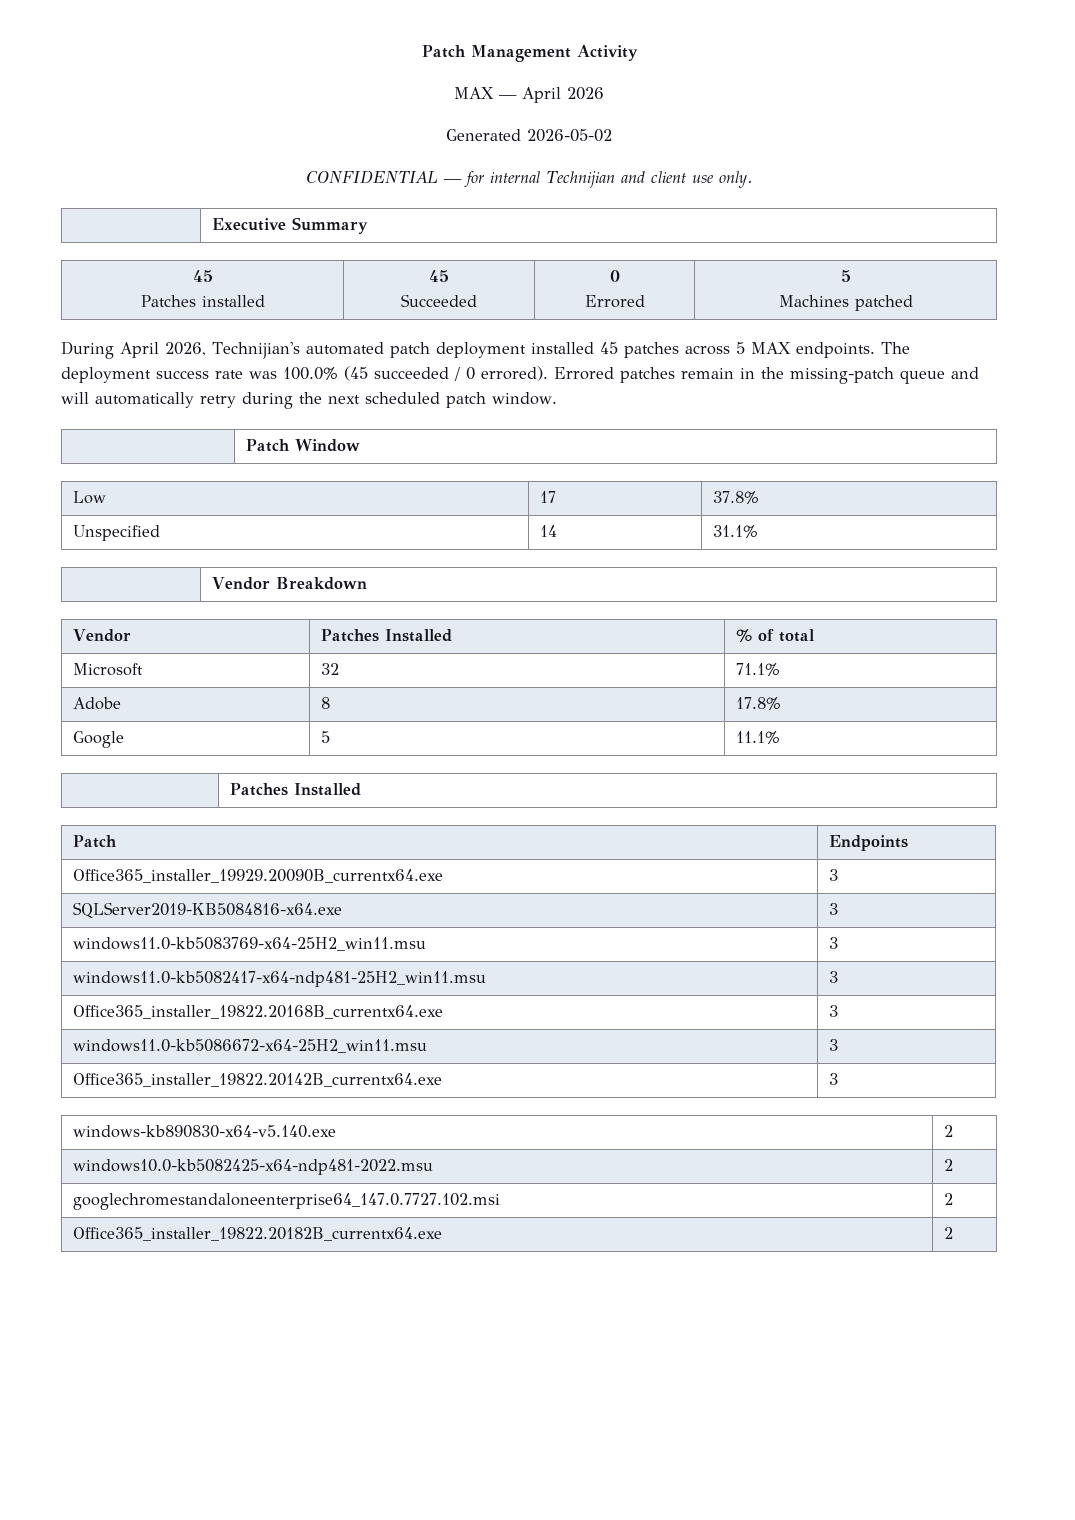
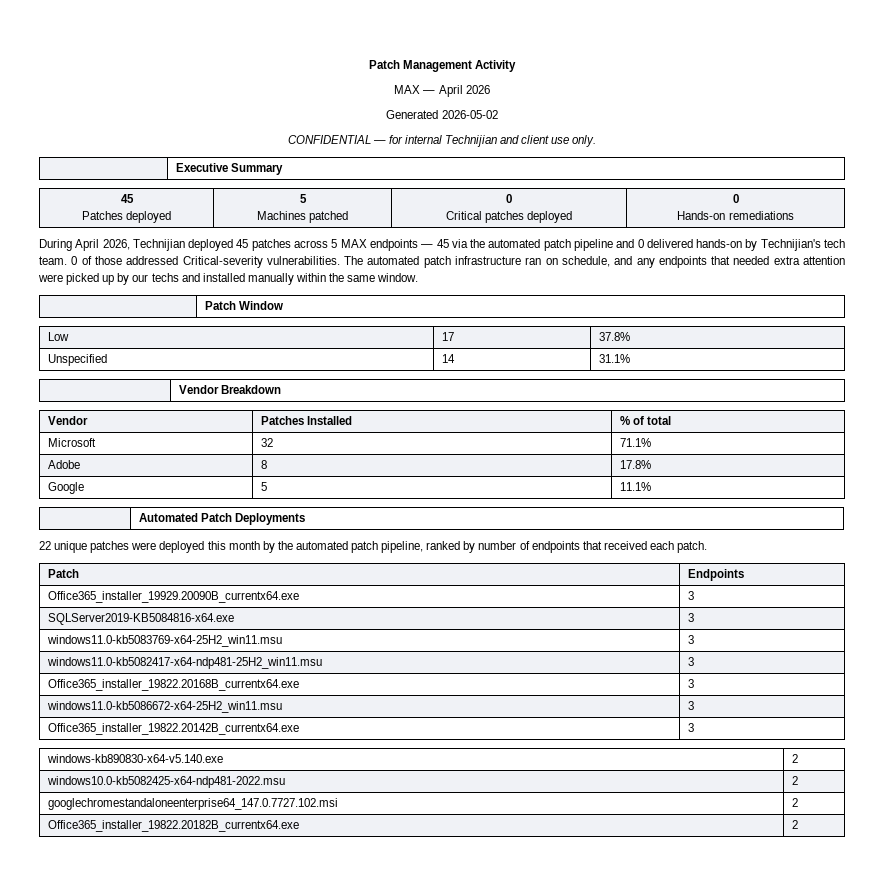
[201,295,265,307] [429,270,449,282] [401,294,477,307] [609,270,620,282] [584,295,645,308] [840,270,851,282] [778,295,913,311] [61,341,594,359] installed | 45 // Succeeded | 0 // Errored | 5 // Machines patched // During April 2026, Technijian's automated patch deployment installed -> [126,211,172,223] [299,194,307,203] [256,211,349,223] [506,194,512,203] [445,211,573,223] [732,194,739,203] [677,211,794,220] [39,239,234,251] deployed | 5 // Machines patched | 0 // Critical patches deployed | 0 // Hands-on remediations // During April 2026, Technijian deployed
[795,342,910,358] [61,366,979,384] [61,392,486,409] endpoints. The deployment success rate was 100.0% (45 succeeded / 0 errored). Errored patches remain in the missing-patch queue and will automatically retry during the next scheduled patch -> [369,239,845,251] [39,256,845,268] [38,273,376,285] endpoints — 45 via the automated patch pipeline and 0 delivered hands-on by Technijian's tech team. 0 of those addressed Critical-severity vulnerabilities. The automated patch infrastructure ran on schedule, and any endpoints that needed extra attention were picked up by our techs and installed manually within the same
[229,783,361,796] Patches Installed -> [139,513,306,525] [39,541,708,553] Automated Patch Deployments // 22 unique patches were deployed this month by the automated patch pipeline, ranked by number of endpoints that received each patch.

